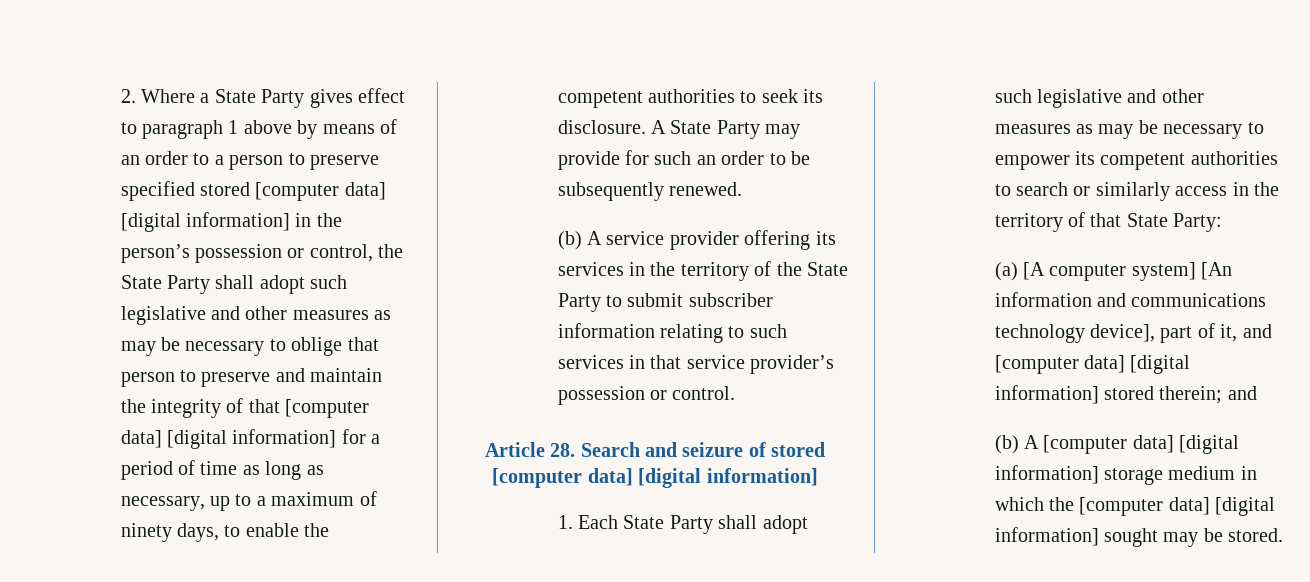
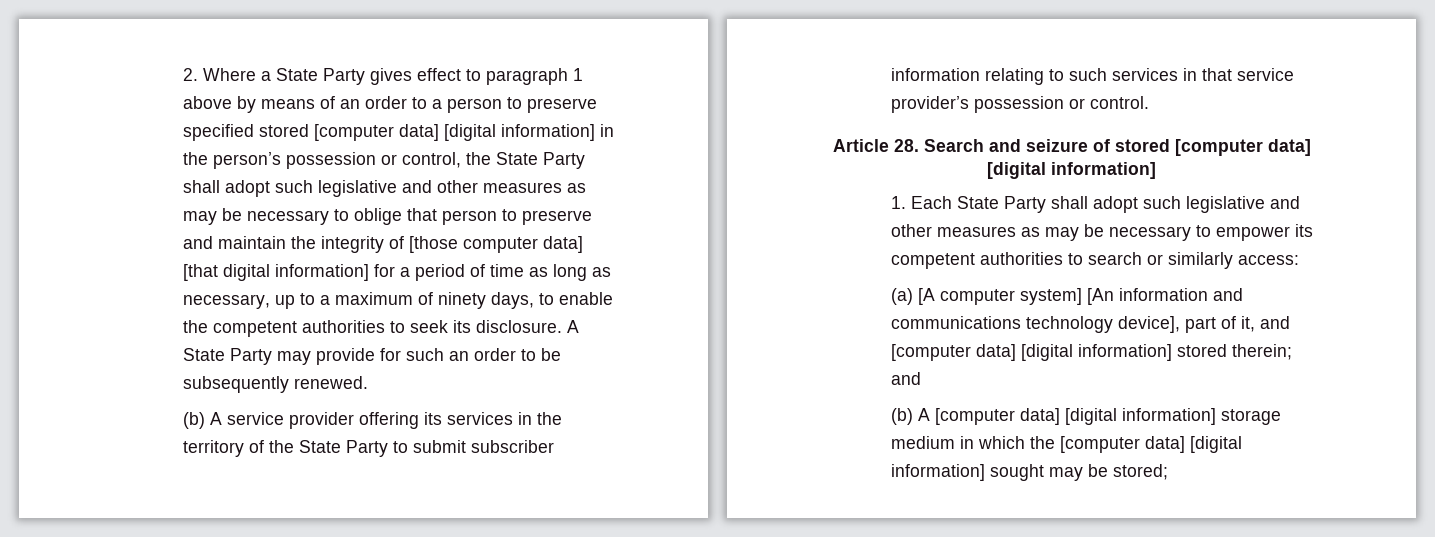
[248,399,370,418] [120,430,227,449] that [computer data] [digital -> [409,236,584,253] [183,264,271,281] [those computer data] [that digital
[1175,182,1279,196] [994,212,1223,232] access in the territory of that State Party: -> [1238,255,1300,265] access:
[1228,528,1284,542] stored. -> [1113,464,1169,480] stored;

